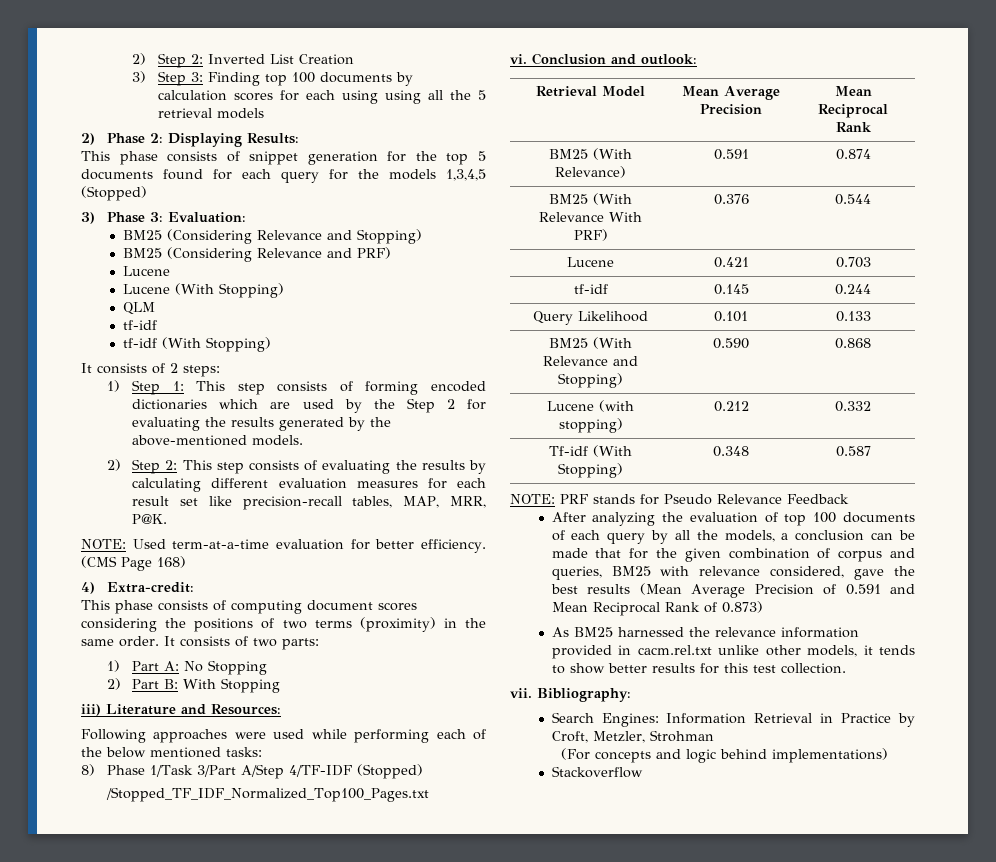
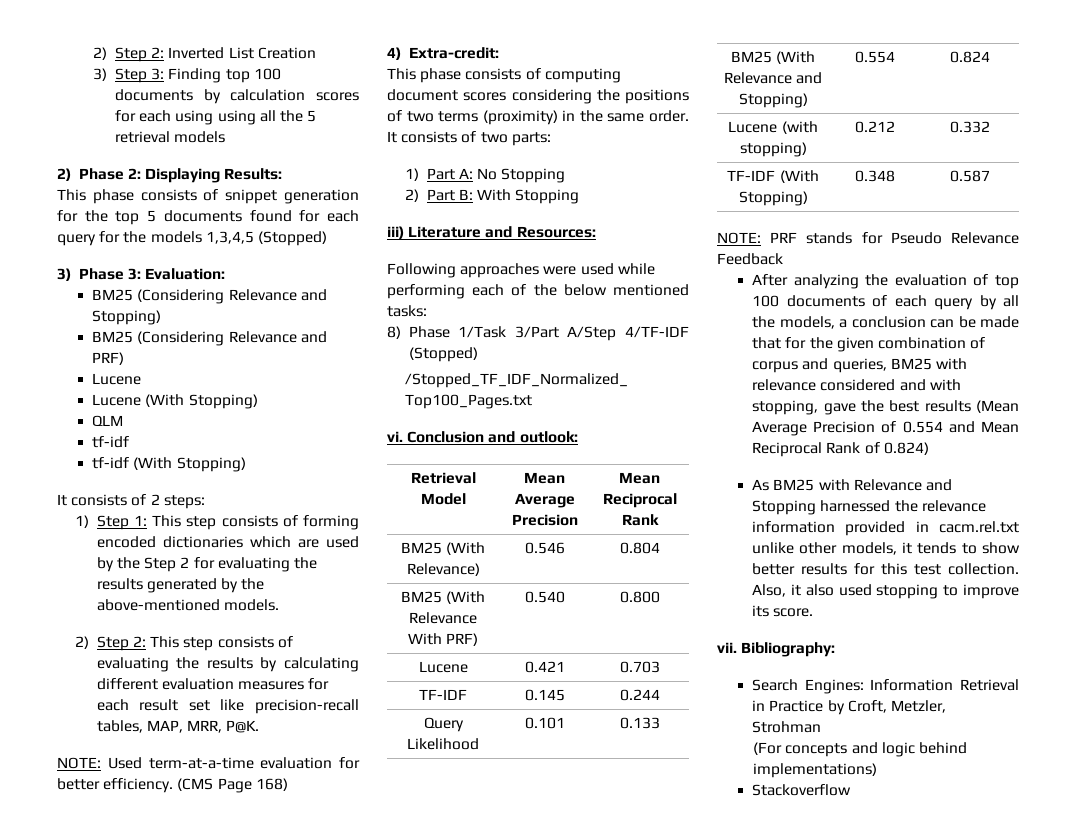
[713,149,749,160] [835,149,871,160] 0.591 | 0.874 -> [524,542,565,554] [619,542,660,554] 0.546 | 0.804
[713,194,749,205] [835,194,871,205] 0.376 | 0.544 -> [524,591,565,603] [619,591,660,603] 0.540 | 0.800
[573,284,608,294] tf-idf -> [419,689,467,700] TF-IDF
[713,338,749,349] [835,338,871,349] 0.590 | 0.868 -> [854,51,895,63] [949,51,990,63] 0.554 | 0.824
[549,446,588,456] Tf-idf -> [727,170,776,181] TF-IDF
[770,566,845,578] considered, -> [820,379,961,391] [752,400,819,415] considered and with stopping,
[845,584,881,595] 0.591 -> [902,421,943,433] 0.554
[721,601,763,613] 0.873) -> [883,442,929,455] 0.824)
(613, 632) none -> [818,479,952,491] [752,500,817,515] with Relevance and Stopping
(846, 668) none -> [752,584,1019,599] [752,605,814,617] Also, it also used stopping to improve its score.

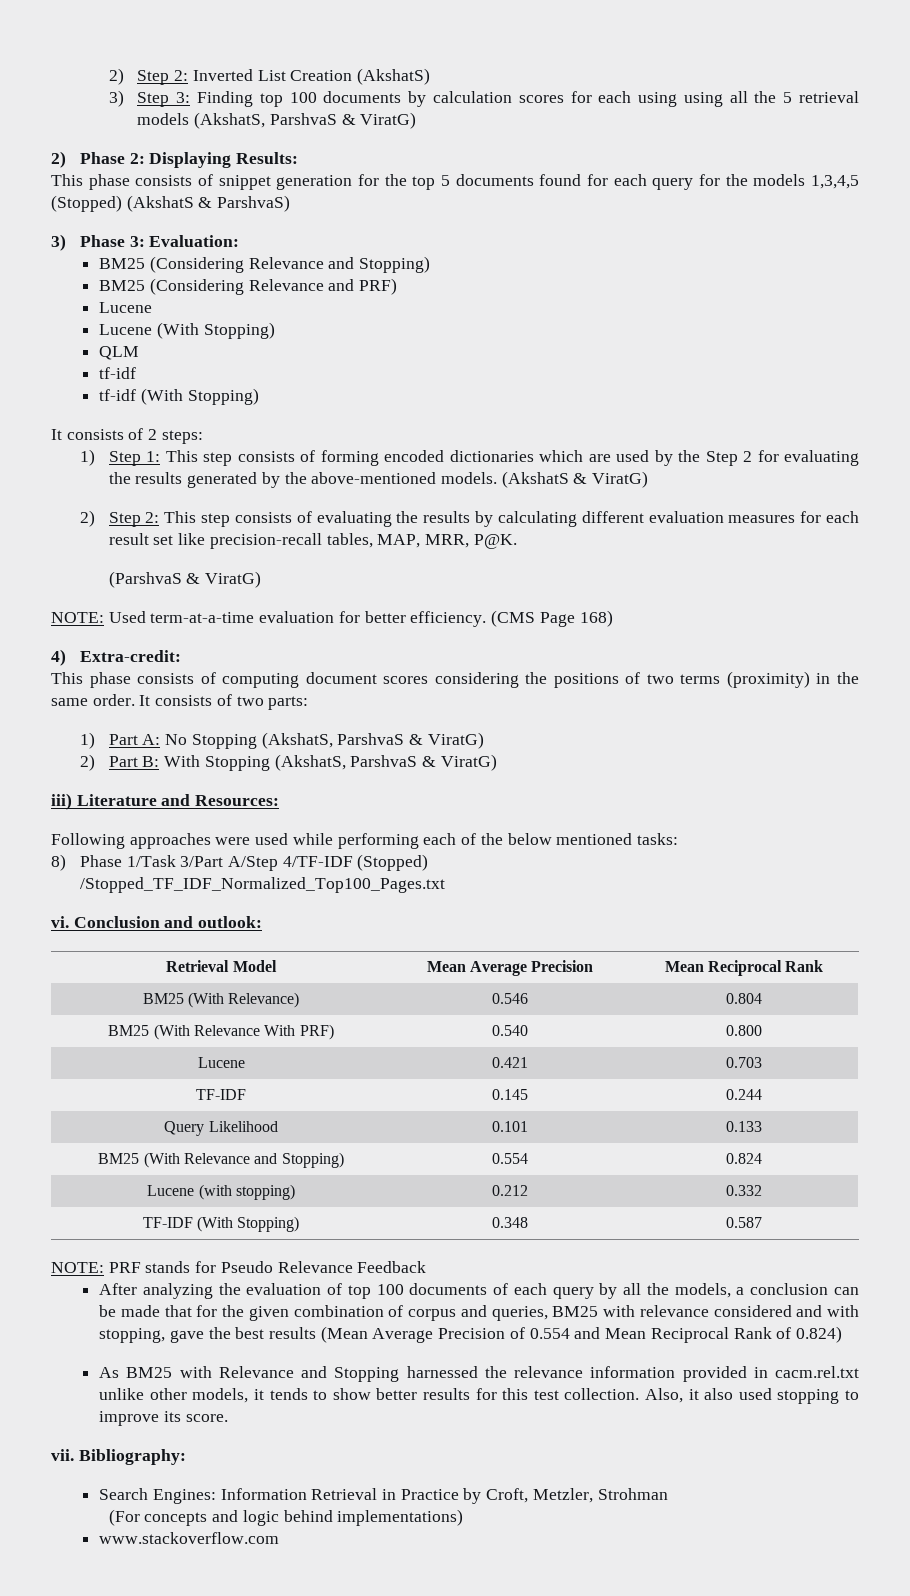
(316, 53) none -> [357,68,431,85] (AkshatS)
(226, 137) none -> [194,112,417,129] (AkshatS, ParshvaS & ViratG)
(327, 238) none -> [126,195,291,212] (AkshatS & ParshvaS)
(280, 605) none -> [501,471,649,488] (AkshatS & ViratG)
(260, 726) none -> [108,571,262,588] // (ParshvaS & ViratG)
(566, 175) none -> [261,732,484,749] (AkshatS, ParshvaS & ViratG)
(580, 196) none -> [274,754,497,771] (AkshatS, ParshvaS & ViratG)
[752,784,852,796] Stackoverflow -> [99,1532,280,1544] www.stackoverflow.com

